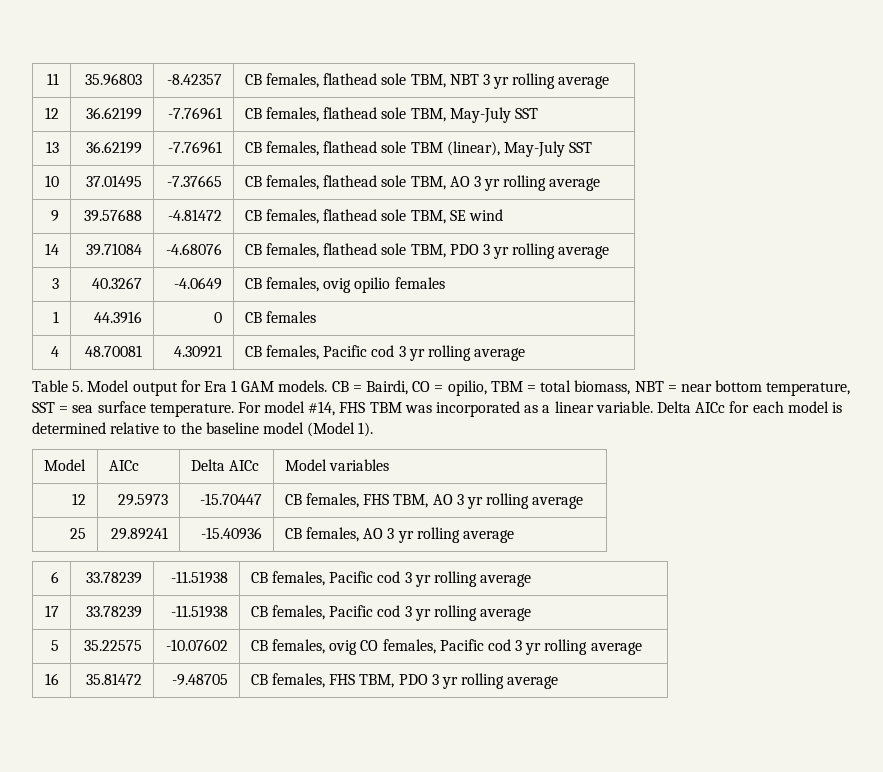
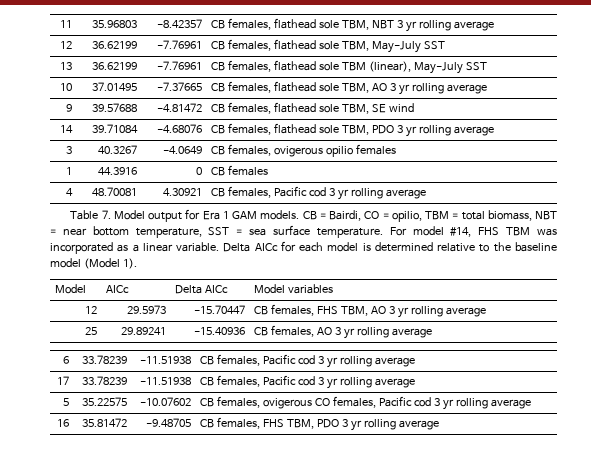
[323,278,352,293] ovig -> [273,146,323,157] ovigerous
[72,381,84,392] 5. -> [101,210,111,219] 7.
[329,640,358,655] ovig -> [262,398,312,409] ovigerous

